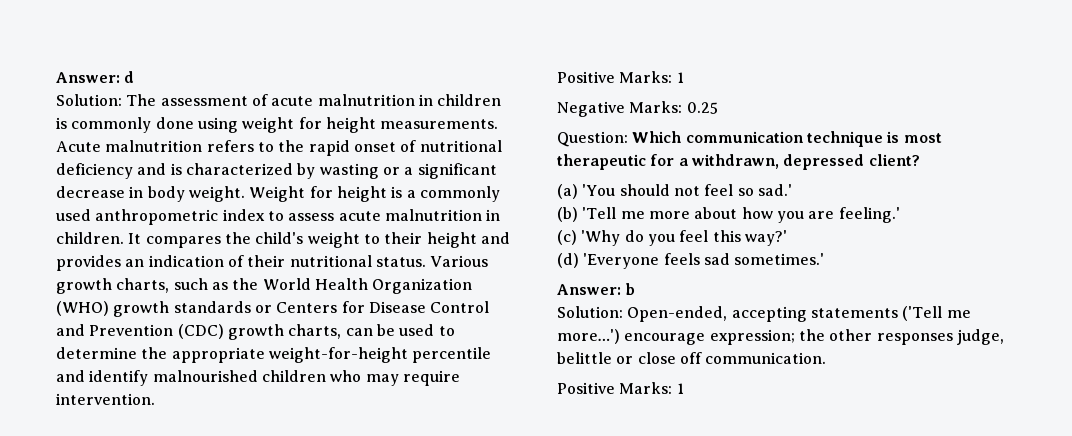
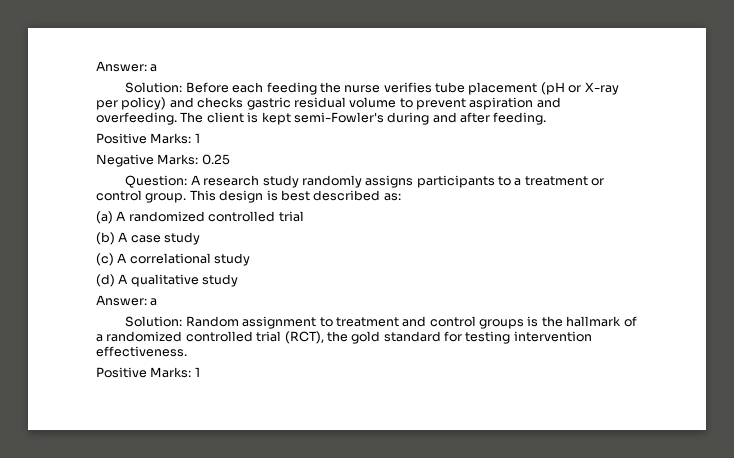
[56,71,135,83] [56,94,502,106] [56,117,499,133] [56,140,502,156] [56,163,497,179] [56,186,500,202] [56,209,501,225] [56,232,510,248] [56,255,489,271] [56,278,473,294] [56,301,490,317] [56,324,455,340] [56,347,492,363] [56,370,460,386] [56,393,155,405] Answer: d // Solution: The assessment of acute malnutrition in children is commonly done using weight for height measurements. Acute malnutrition refers to the rapid onset of nutritional deficiency and is characterized by wasting or a significant decrease in body weight. Weight for height is a commonly used anthropometric index to assess acute malnutrition in children. It compares the child's weight to their height and provides an indication of their nutritional status. Various growth charts, such as the World Health Organization (WHO) growth standards or Centers for Disease Control and Prevention (CDC) growth charts, can be used to determine the appropriate weight-for-height percentile and identify malnourished children who may require intervention. -> [96,61,158,72] [125,82,619,95] [96,97,561,110] [96,112,547,125] Answer: a // Solution: Before each feeding the nurse verifies tube placement (pH or X-ray per policy) and checks gastric residual volume to prevent aspiration and overfeeding. The client is kept semi-Fowler's during and after feeding.
[632,131,942,147] [557,154,920,170] [557,184,792,199] [557,207,900,223] [557,230,787,246] [557,253,825,269] [557,283,636,295] [557,306,971,322] [557,329,1004,345] [557,352,827,364] Which communication technique is most therapeutic for a withdrawn, depressed client? // (a) 'You should not feel so sad.' // (b) 'Tell me more about how you are feeling.' // (c) 'Why do you feel this way?' // (d) 'Everyone feels sad sometimes.' // Answer: b // Solution: Open-ended, accepting statements ('Tell me more…') encourage expression; the other responses judge, belittle or close off communication. -> [190,175,605,188] [96,190,401,203] [96,211,304,224] [96,232,201,245] [96,253,251,266] [96,274,239,287] [96,295,158,306] [125,316,637,329] [96,331,592,344] [96,346,187,357] A research study randomly assigns participants to a treatment or control group. This design is best described as: // (a) A randomized controlled trial // (b) A case study // (c) A correlational study // (d) A qualitative study // Answer: a // Solution: Random assignment to treatment and control groups is the hallmark of a randomized controlled trial (RCT), the gold standard for testing intervention effectiveness.

